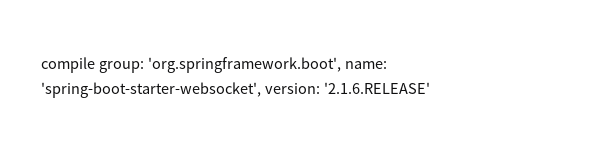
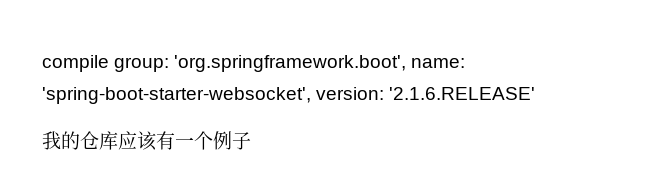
(430, 88) none -> [42,131,251,151] // 我的仓库应该有一个例子

